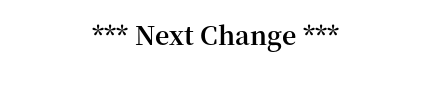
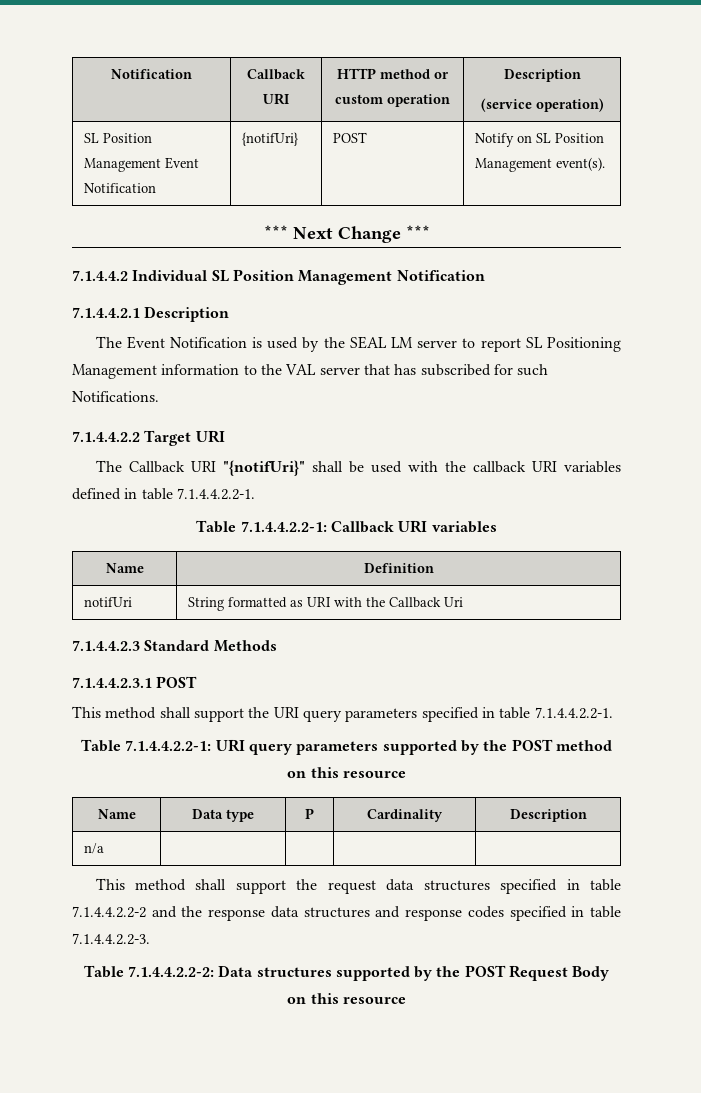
[91,24,340,52] *** Next Change *** -> [111,69,192,79] [246,69,305,80] [263,93,290,105] [337,68,449,79] [335,94,450,107] [503,69,581,82] [480,98,604,112] [83,133,152,143] [83,157,199,172] [83,183,156,193] [241,132,298,146] [332,132,367,143] [474,133,604,147] [474,157,605,172] [263,225,430,243] [72,269,485,285] [72,306,230,322] [95,336,622,352] [72,364,549,379] [72,391,159,402] [72,430,225,446] [95,460,621,476] [72,488,255,500] [196,520,497,533] [105,563,144,573] [363,563,434,573] [83,597,132,607] [187,597,463,611] [72,640,277,652] [72,676,198,688] [72,706,613,722] [81,739,612,755] [287,767,406,778] [97,809,136,819] [192,809,254,822] [305,808,314,819] [367,809,443,822] [509,809,587,822] [83,843,104,854] [95,878,621,894] [72,906,622,921] [72,933,150,945] [83,965,610,981] [287,993,406,1004] Notification | Callback URI | HTTP method or custom operation | Description // (service operation) // SL Position Management Event Notification | {notifUri} | POST | Notify on SL Position Management event(s). // *** Next Change *** // 7.1.4.4.2 Individual SL Position Management Notification // 7.1.4.4.2.1 Description // The Event Notification is used by the SEAL LM server to report SL Positioning Management information to the VAL server that has subscribed for such Notifications. // 7.1.4.4.2.2 Target URI // The Callback URI "{notifUri}" shall be used with the callback URI variables defined in table 7.1.4.4.2.2-1. // Table 7.1.4.4.2.2-1: Callback URI variables // Name | Definition // notifUri | String formatted as URI with the Callback Uri // 7.1.4.4.2.3 Standard Methods // 7.1.4.4.2.3.1 POST // This method shall support the URI query parameters specified in table 7.1.4.4.2.2-1. // Table 7.1.4.4.2.2-1: URI query parameters supported by the POST method on this resource // Name | Data type | P | Cardinality | Description // n/a | | | | // This method shall support the request data structures specified in table 7.1.4.4.2.2-2 and the response data structures and response codes specified in table 7.1.4.4.2.2-3. // Table 7.1.4.4.2.2-2: Data structures supported by the POST Request Body on this resource

